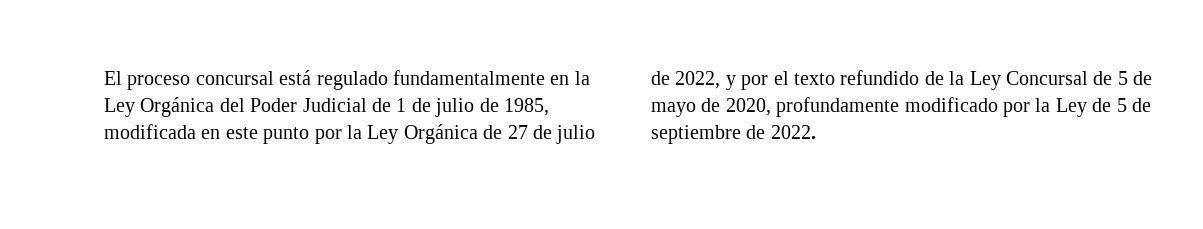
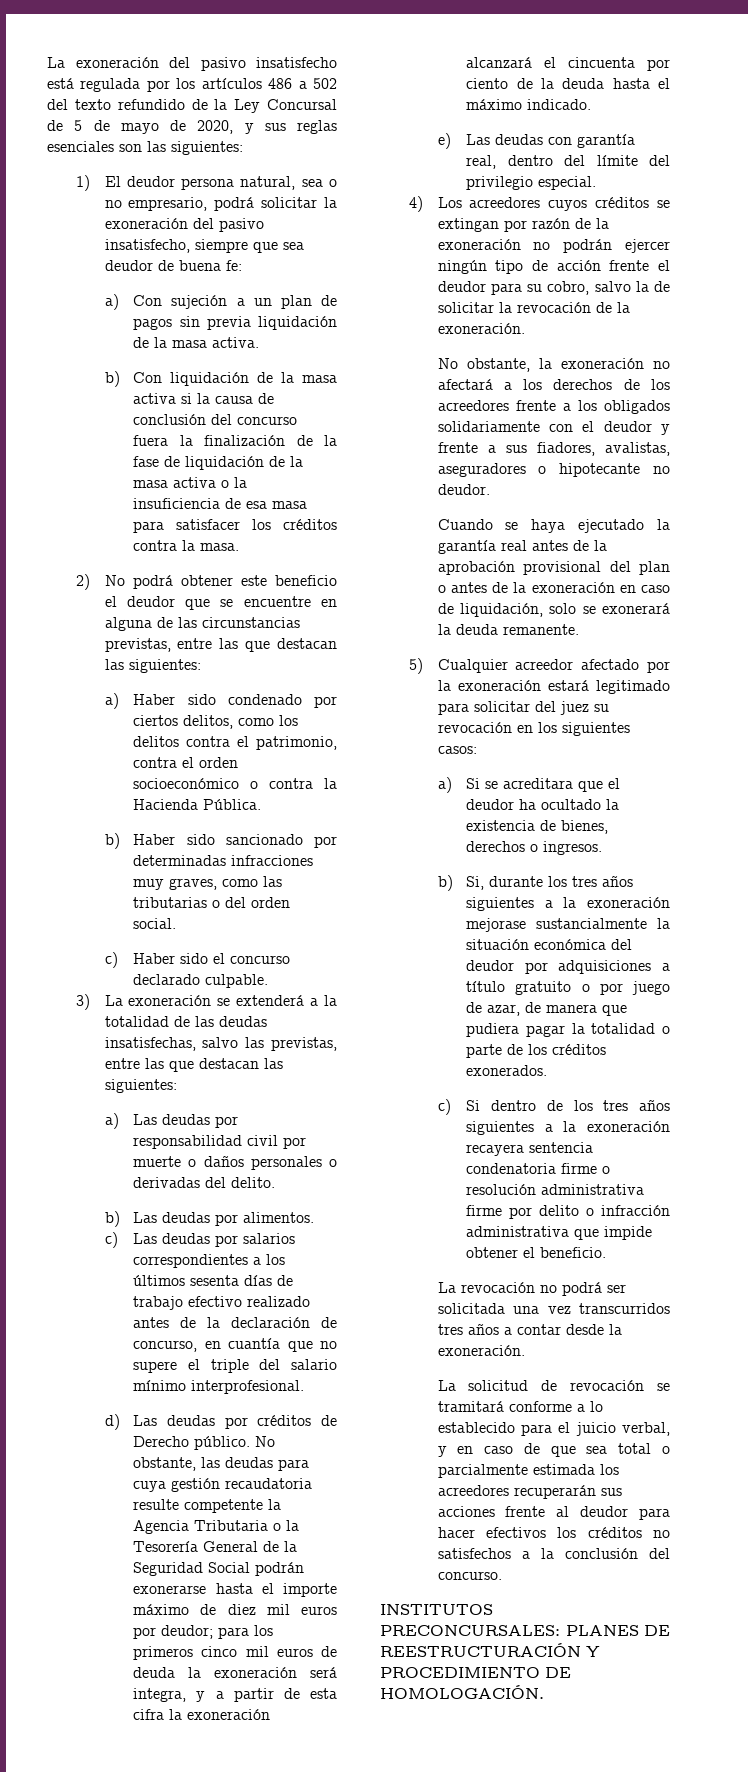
[104,70,590,90] [104,97,549,117] [104,124,596,144] [651,71,789,90] El proceso concursal está regulado fundamentalmente en la Ley Orgánica del Poder Judicial de 1 de julio de 1985, modificada en este punto por la Ley Orgánica de 27 de julio de 2022, y por el -> [47,57,337,71] [47,78,337,92] [47,99,68,110] La exoneración del pasivo insatisfecho está regulada por los artículos 486 a 502 del
[776,97,1151,117] [651,125,816,144] profundamente modificado por la Ley de 5 de septiembre de 2022. -> [244,120,337,134] [47,141,243,155] [75,175,337,191] [104,197,338,211] [104,218,264,232] [104,239,304,253] [104,260,242,271] [104,294,337,310] [133,316,337,330] [133,337,260,348] [104,371,337,387] [133,393,275,404] [133,414,298,425] [133,435,337,446] [133,456,304,470] [133,477,248,488] [133,498,308,509] [133,519,337,533] [133,540,240,551] [75,574,337,590] [104,596,337,610] [104,617,300,631] [104,638,338,652] [104,659,201,673] [104,693,337,709] [133,715,299,729] [133,736,337,750] [133,757,239,768] [133,778,337,789] [133,799,262,810] [104,833,337,849] [133,855,314,866] [133,876,283,890] [133,897,291,908] [133,918,177,929] [104,952,291,968] [133,974,269,988] [75,994,337,1010] [104,1016,267,1027] [104,1037,337,1051] [104,1058,283,1072] [104,1079,177,1093] [104,1113,239,1129] [133,1135,307,1149] [133,1155,337,1170] [133,1177,276,1188] [104,1211,315,1227] [104,1232,296,1248] [133,1254,286,1268] [133,1275,294,1286] [133,1296,311,1310] [133,1317,337,1328] [133,1338,337,1352] [133,1359,337,1373] [133,1380,305,1394] [104,1414,337,1430] [133,1436,276,1450] [133,1457,310,1471] [133,1478,313,1492] [133,1499,282,1513] [133,1520,300,1534] [133,1541,298,1552] [133,1562,305,1576] [133,1583,337,1597] [133,1604,337,1615] [133,1625,274,1639] [133,1646,337,1660] [133,1667,337,1678] [133,1688,337,1702] [133,1709,271,1720] [466,57,670,71] [466,78,670,89] [466,99,592,110] [437,133,636,149] [466,155,670,169] [466,176,597,190] [408,196,670,212] [437,218,609,232] [437,239,670,253] [437,260,670,274] [437,281,670,295] [437,302,630,313] [437,323,525,334] [437,358,670,372] [437,379,670,390] [437,400,670,414] [437,421,670,435] [437,442,670,456] [437,463,670,477] [437,484,490,495] [437,519,670,533] [437,540,607,554] [437,561,670,575] [437,582,670,593] [437,603,670,617] [437,624,579,635] [408,658,670,674] [437,680,670,694] [437,701,609,715] [437,722,630,736] [437,746,477,754] [437,777,621,793] [466,799,620,810] [466,820,609,834] [466,841,603,855] [437,875,634,891] [466,897,670,911] [466,918,670,932] [466,939,633,950] [466,960,670,974] [466,981,670,995] [466,1002,628,1016] [466,1023,670,1037] [466,1044,607,1058] [466,1065,548,1076] [437,1099,670,1115] [466,1121,670,1135] [466,1142,594,1156] [466,1163,611,1174] [466,1184,645,1195] [466,1205,670,1219] [466,1226,653,1240] [466,1247,607,1258] [437,1282,626,1296] [437,1303,670,1314] [437,1323,622,1335] [437,1345,525,1356] [437,1380,670,1391] [437,1401,603,1412] [437,1422,670,1436] [437,1443,670,1457] [437,1464,619,1478] [437,1485,622,1499] [437,1506,670,1520] [437,1527,670,1538] [437,1548,670,1559] [437,1571,502,1580] [380,1604,493,1615] [380,1625,670,1636] [380,1643,600,1657] [380,1667,571,1678] [380,1685,544,1699] y sus reglas esenciales son las siguientes: // 1) El deudor persona natural, sea o no empresario, podrá solicitar la exoneración del pasivo insatisfecho, siempre que sea deudor de buena fe: // a) Con sujeción a un plan de pagos sin previa liquidación de la masa activa. // b) Con liquidación de la masa activa si la causa de conclusión del concurso fuera la finalización de la fase de liquidación de la masa activa o la insuficiencia de esa masa para satisfacer los créditos contra la masa. // 2) No podrá obtener este beneficio el deudor que se encuentre en alguna de las circunstancias previstas, entre las que destacan las siguientes: // a) Haber sido condenado por ciertos delitos, como los delitos contra el patrimonio, contra el orden socioeconómico o contra la Hacienda Pública. // b) Haber sido sancionado por determinadas infracciones muy graves, como las tributarias o del orden social. // c) Haber sido el concurso declarado culpable. // 3) La exoneración se extenderá a la totalidad de las deudas insatisfechas, salvo las previstas, entre las que destacan las siguientes: // a) Las deudas por responsabilidad civil por muerte o daños personales o derivadas del delito. // b) Las deudas por alimentos. // c) Las deudas por salarios correspondientes a los últimos sesenta días de trabajo efectivo realizado antes de la declaración de concurso, en cuantía que no supere el triple del salario mínimo interprofesional. // d) Las deudas por créditos de Derecho público. No obstante, las deudas para cuya gestión recaudatoria resulte competente la Agencia Tributaria o la Tesorería General de la Seguridad Social podrán exonerarse hasta el importe máximo de diez mil euros por deudor; para los primeros cinco mil euros de deuda la exoneración será integra, y a partir de esta cifra la exoneración alcanzará el cincuenta por ciento de la deuda hasta el máximo indicado. // e) Las deudas con garantía real, dentro del límite del privilegio especial. // 4) Los acreedores cuyos créditos se extingan por razón de la exoneración no podrán ejercer ningún tipo de acción frente el deudor para su cobro, salvo la de solicitar la revocación de la exoneración. // No obstante, la exoneración no afectará a los derechos de los acreedores frente a los obligados solidariamente con el deudor y frente a sus fiadores, avalistas, aseguradores o hipotecante no deudor. // Cuando se haya ejecutado la garantía real antes de la aprobación provisional del plan o antes de la exoneración en caso de liquidación, solo se exonerará la deuda remanente. // 5) Cualquier acreedor afectado por la exoneración estará legitimado para solicitar del juez su revocación en los siguientes casos: // a) Si se acreditara que el deudor ha ocultado la existencia de bienes, derechos o ingresos. // b) Si, durante los tres años siguientes a la exoneración mejorase sustancialmente la situación económica del deudor por adquisiciones a título gratuito o por juego de azar, de manera que pudiera pagar la totalidad o parte de los créditos exonerados. // c) Si dentro de los tres años siguientes a la exoneración recayera sentencia condenatoria firme o resolución administrativa firme por delito o infracción administrativa que impide obtener el beneficio. // La revocación no podrá ser solicitada una vez transcurridos tres años a contar desde la exoneración. // La solicitud de revocación se tramitará conforme a lo establecido para el juicio verbal, y en caso de que sea total o parcialmente estimada los acreedores recuperarán sus acciones frente al deudor para hacer efectivos los créditos no satisfechos a la conclusión del concurso. // INSTITUTOS PRECONCURSALES: PLANES DE REESTRUCTURACIÓN Y PROCEDIMIENTO DE HOMOLOGACIÓN.

